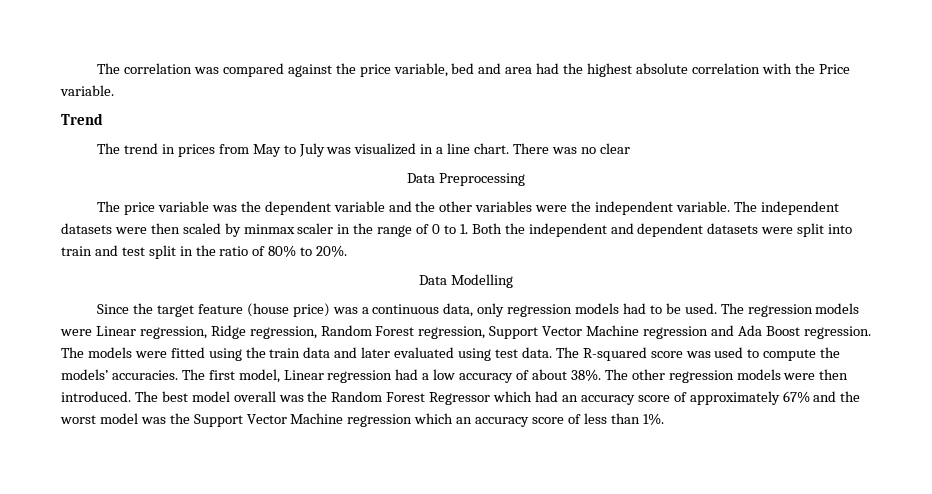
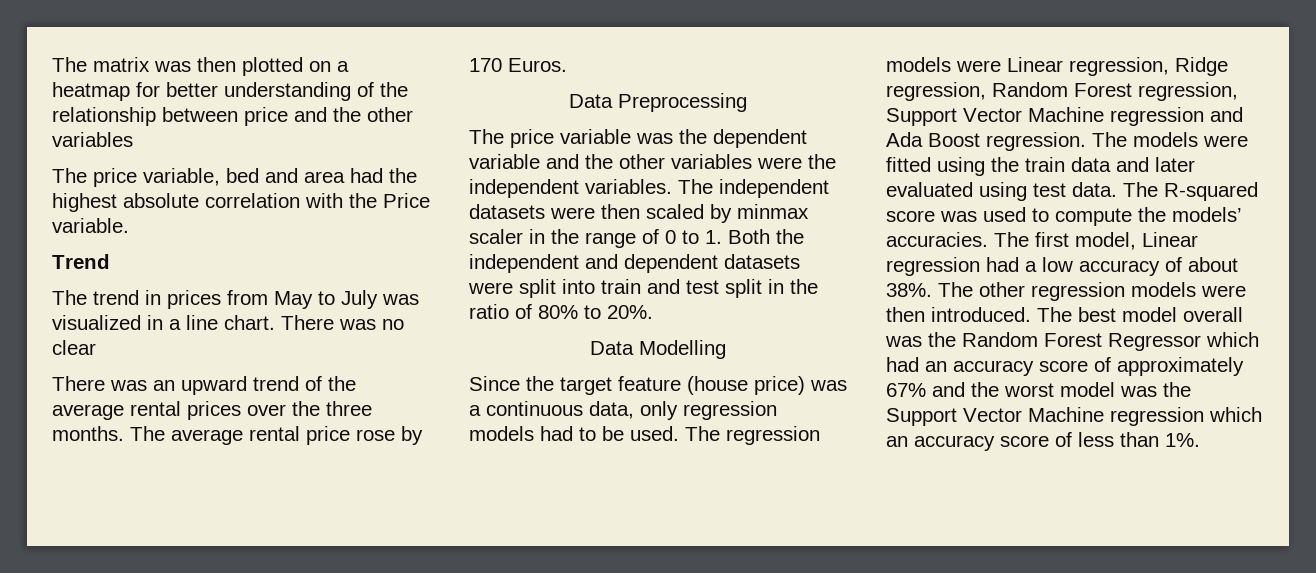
[97,63,356,77] The correlation was compared against the -> [52,57,349,76] [52,82,408,101] [52,107,413,126] [52,132,133,147] [52,168,87,183] The matrix was then plotted on a heatmap for better understanding of the relationship between price and the other variables // The
(630, 148) none -> [52,376,356,395] [52,401,372,420] [52,426,423,445] [469,58,567,72] // There was an upward trend of the average rental prices over the three months. The average rental price rose by 170 Euros.
[675,201,730,212] variable. -> [585,179,672,194] variables.

